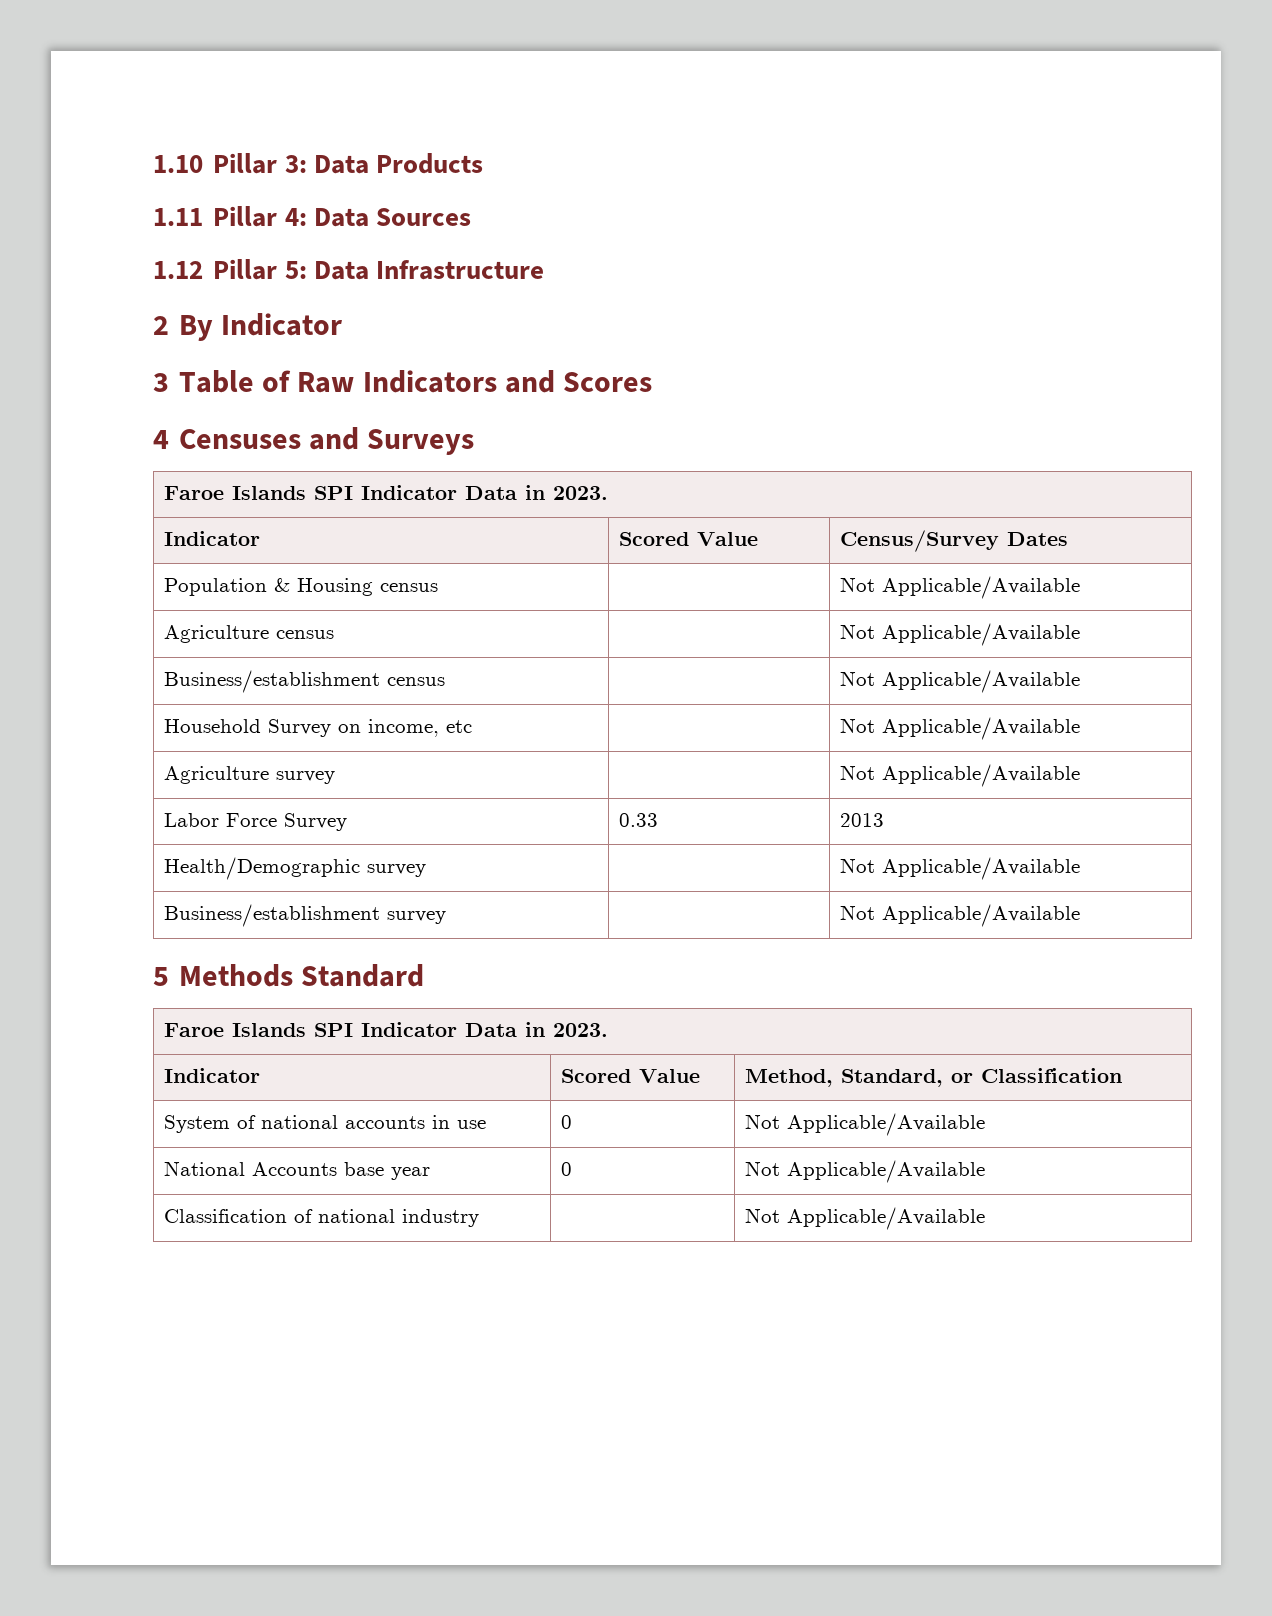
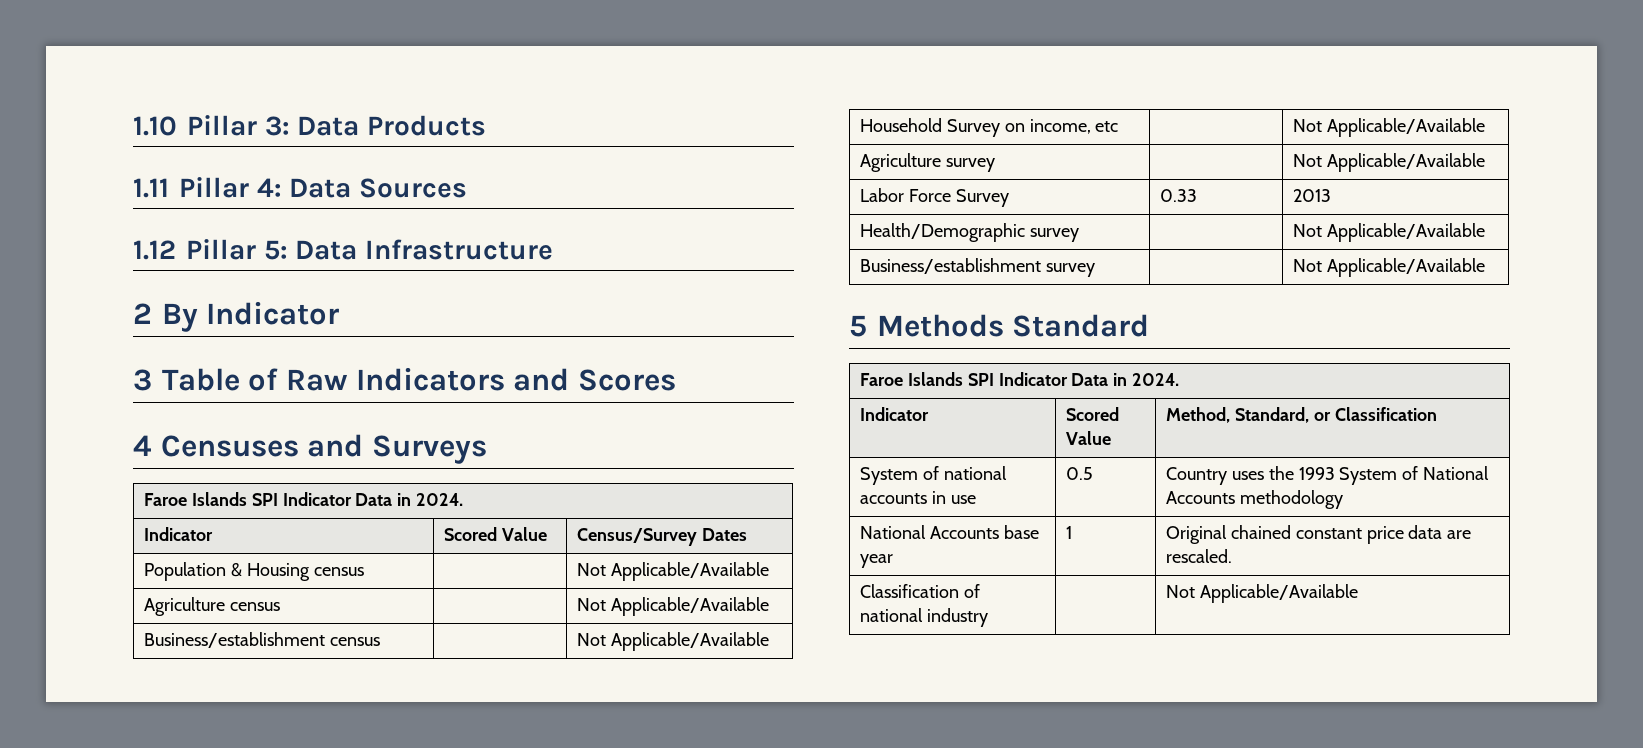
[552,486,608,500] 2023. -> [416,493,464,506] 2024.
[552,1023,608,1037] 2023. -> [1132,373,1180,386] 2024.
[560,1115,572,1129] [744,1113,985,1136] [163,1161,430,1180] [560,1162,572,1176] [744,1160,985,1183] 0 | Not Applicable/Available // National Accounts base year | 0 | Not Applicable/Available -> [1066,467,1094,480] [1166,466,1490,485] [1166,490,1343,509] [860,525,1039,539] [860,554,894,568] [1066,526,1073,539] [1166,525,1472,544] [1166,549,1233,563] 0.5 | Country uses the 1993 System of National Accounts methodology // National Accounts base year | 1 | Original chained constant price data are rescaled.

